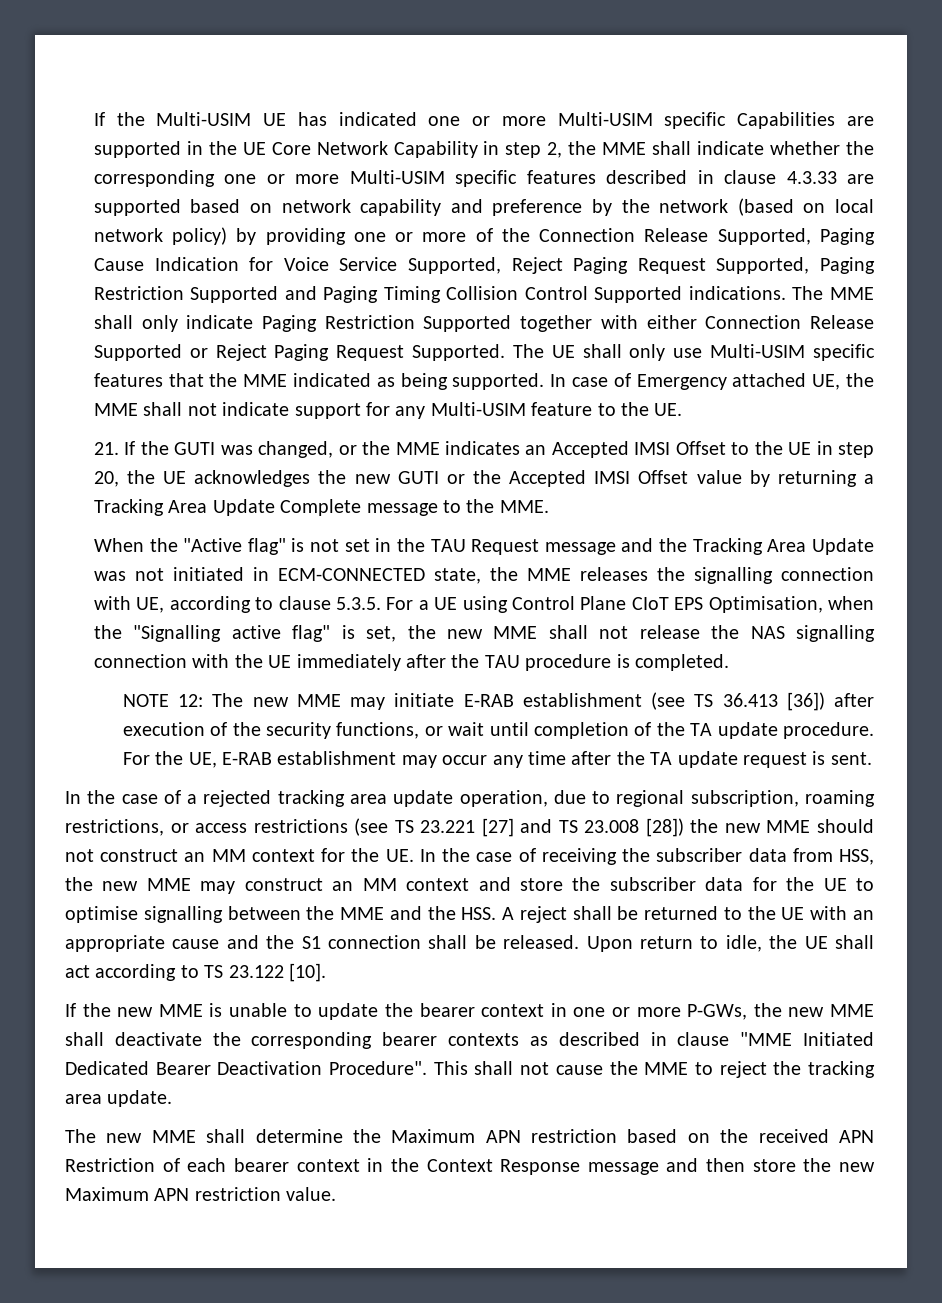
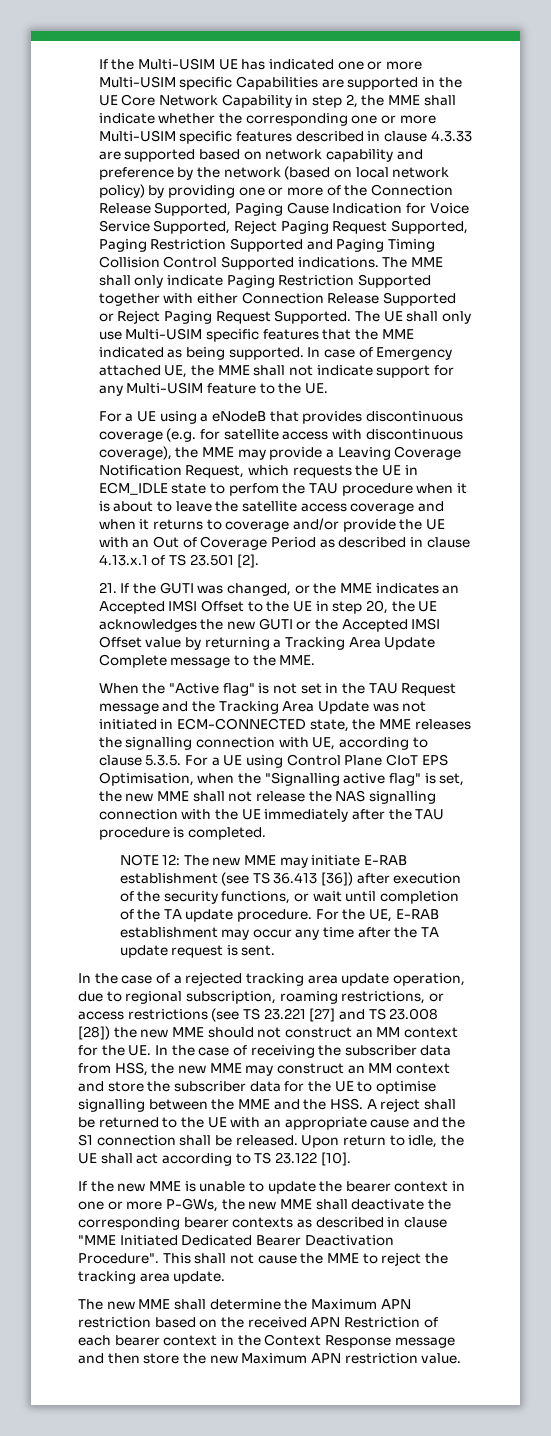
(683, 409) none -> [98,411,463,424] [98,428,463,442] [98,446,462,460] [98,465,418,478] [98,482,467,496] [98,501,444,514] [98,518,445,532] [98,536,470,550] [98,554,260,568] // For a UE using a eNodeB that provides discontinuous coverage (e.g. for satellite access with discontinuous coverage), the MME may provide a Leaving Coverage Notification Request, which requests the UE in ECM_IDLE state to perfom the TAU procedure when it is about to leave the satellite access coverage and when it returns to coverage and/or provide the UE with an Out of Coverage Period as described in clause 4.13.x.1 of TS 23.501 [2].

